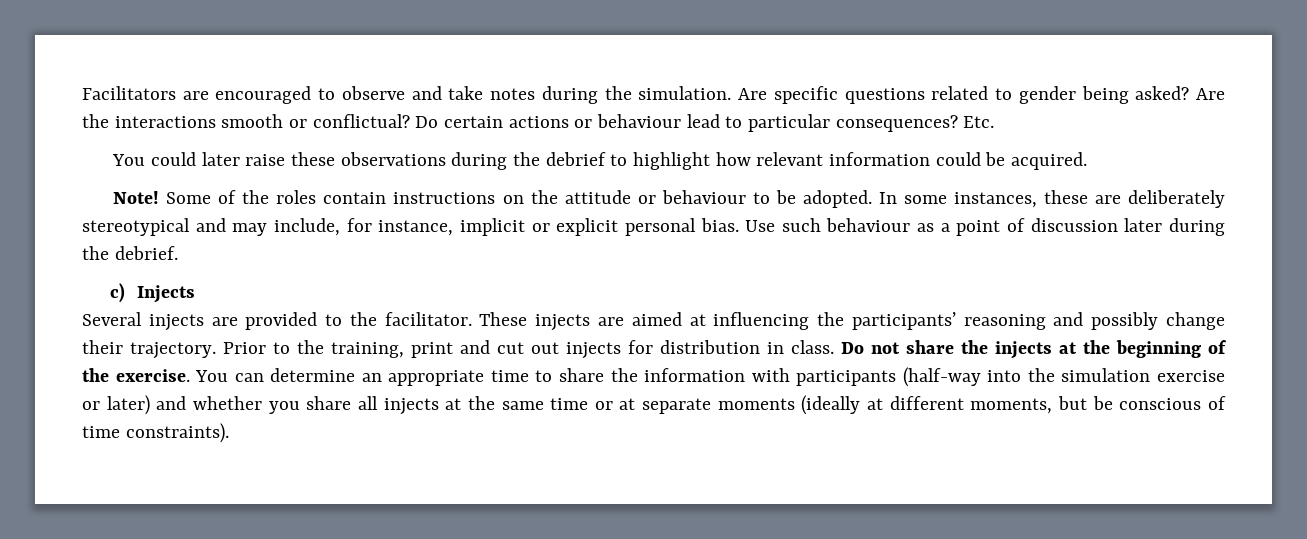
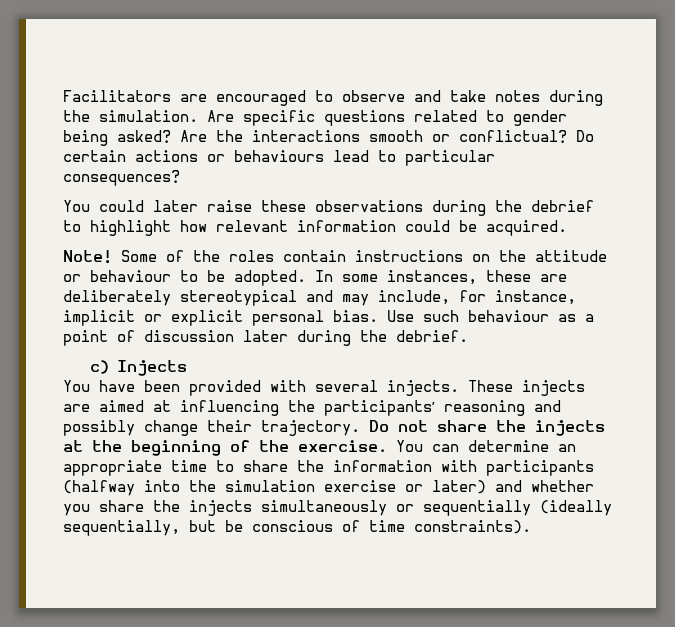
[597,114,682,128] behaviour -> [234,150,324,162] behaviours
[963,116,995,128] Etc. -> (180, 178) none
[82,312,472,331] Several injects are provided to the facilitator. -> [63,380,459,396] You have been provided with several injects.
[223,340,834,359] Prior to the training, print and cut out injects for distribution in class. -> (360, 428) none
[902,367,981,387] (half-way -> [63,480,135,496] (halfway
[357,395,1053,415] all injects at the same time or at separate moments (ideally at different moments, -> [153,500,612,516] [63,520,180,536] the injects simultaneously or sequentially (ideally sequentially,

